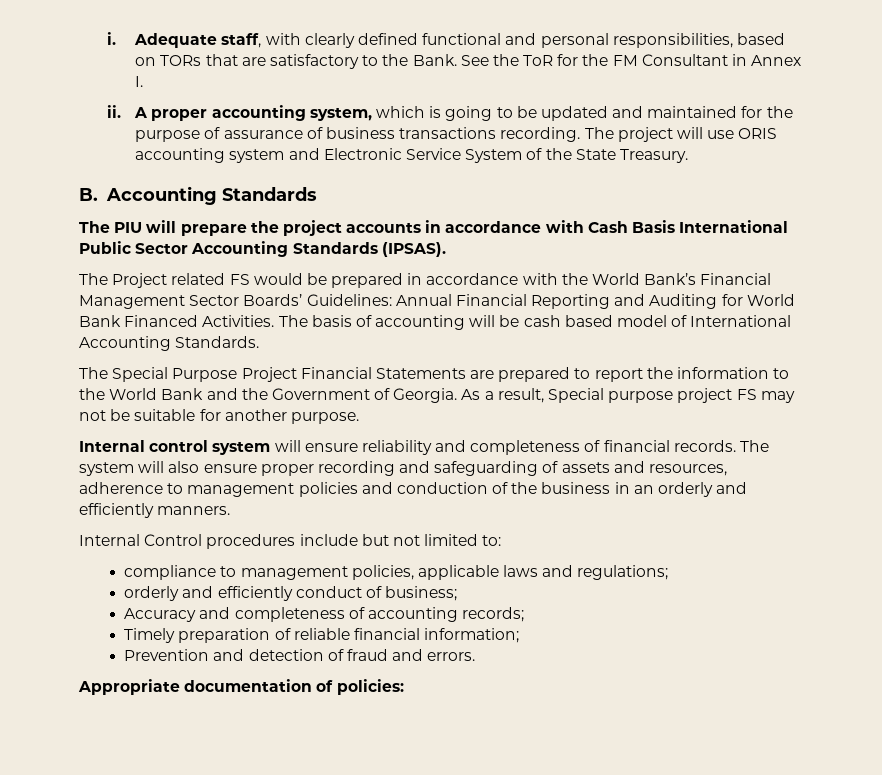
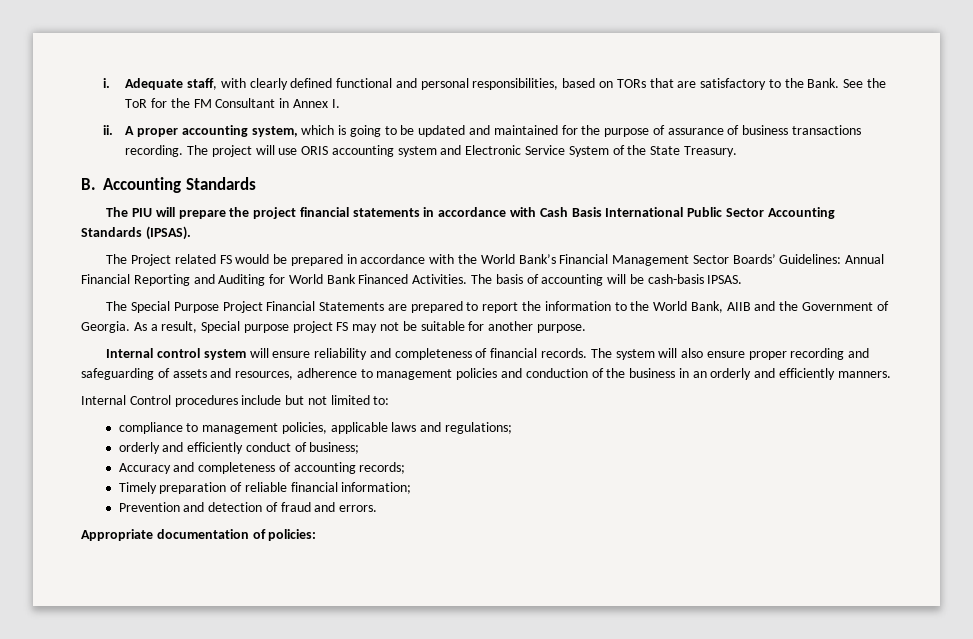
[346,222,422,233] accounts -> [299,207,420,217] financial statements
[523,315,792,327] [79,336,260,351] cash based model of International Accounting Standards. -> [647,274,743,284] cash-basis IPSAS.
[161,388,204,400] Bank -> [690,301,751,313] Bank, AIIB

